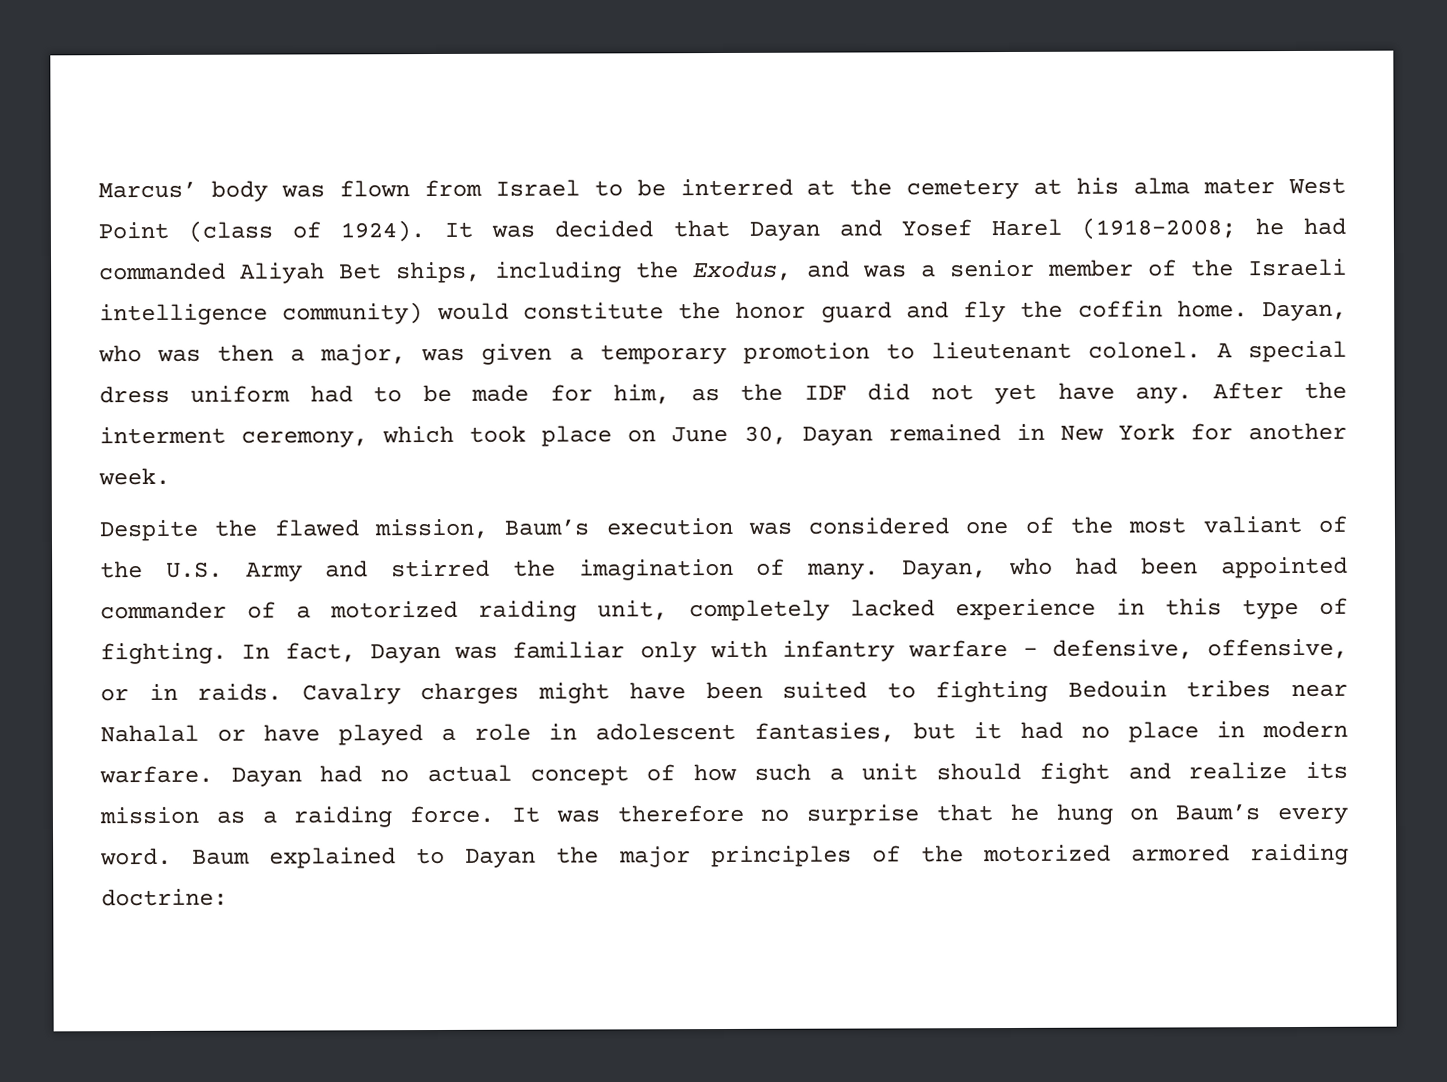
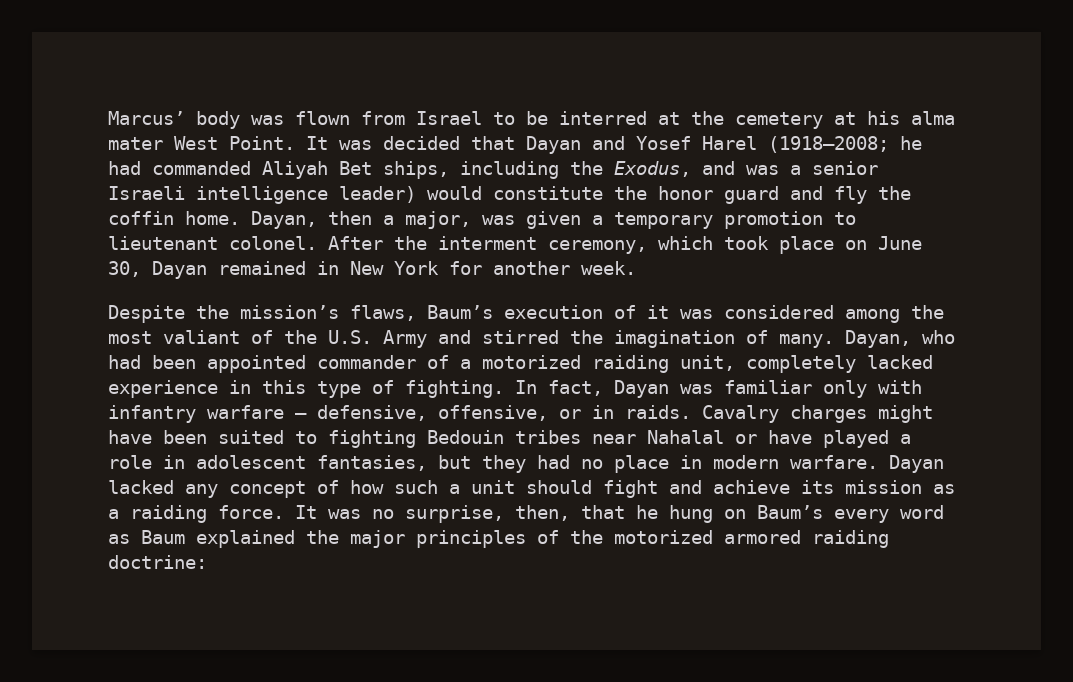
[98,220,426,243] Point (class of 1924). -> [229,136,295,150] Point.
[1047,259,1234,277] member of the -> (878, 168) none
[282,302,424,325] community) -> [339,186,416,203] leader)
[98,345,202,363] who was -> (317, 220) none
[1216,340,1347,363] [99,382,1193,405] A special dress uniform had to be made for him, as the IDF did not yet have any. -> (317, 243) none
[273,516,1054,540] flawed mission, Baum’s execution was considered one of -> [240,305,900,323] mission’s flaws, Baum’s execution of it was considered among
[973,722,1003,740] it -> [482,455,526,473] they
[319,764,512,783] had no actual -> [108,480,218,498] lacked any
[1188,762,1288,780] realize -> [713,480,790,494] achieve
[616,804,920,826] therefore no surprise -> [372,505,570,523] no surprise, then,
[100,847,537,869] word. Baum explained to Dayan -> [900,505,944,519] [108,530,295,548] word as Baum explained

